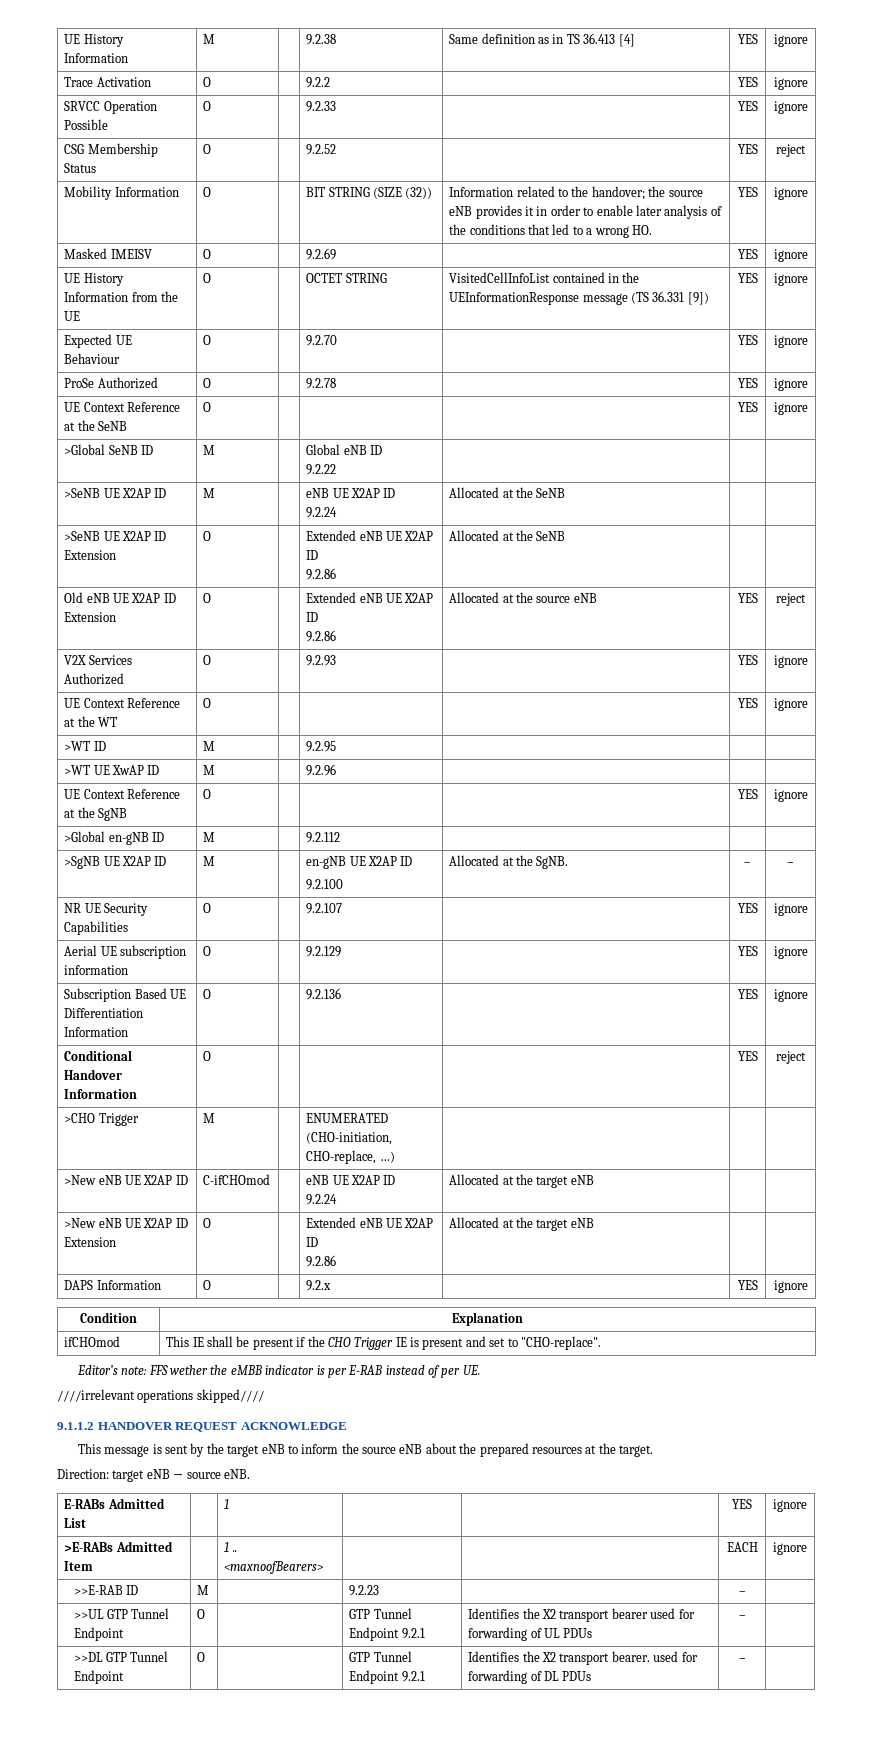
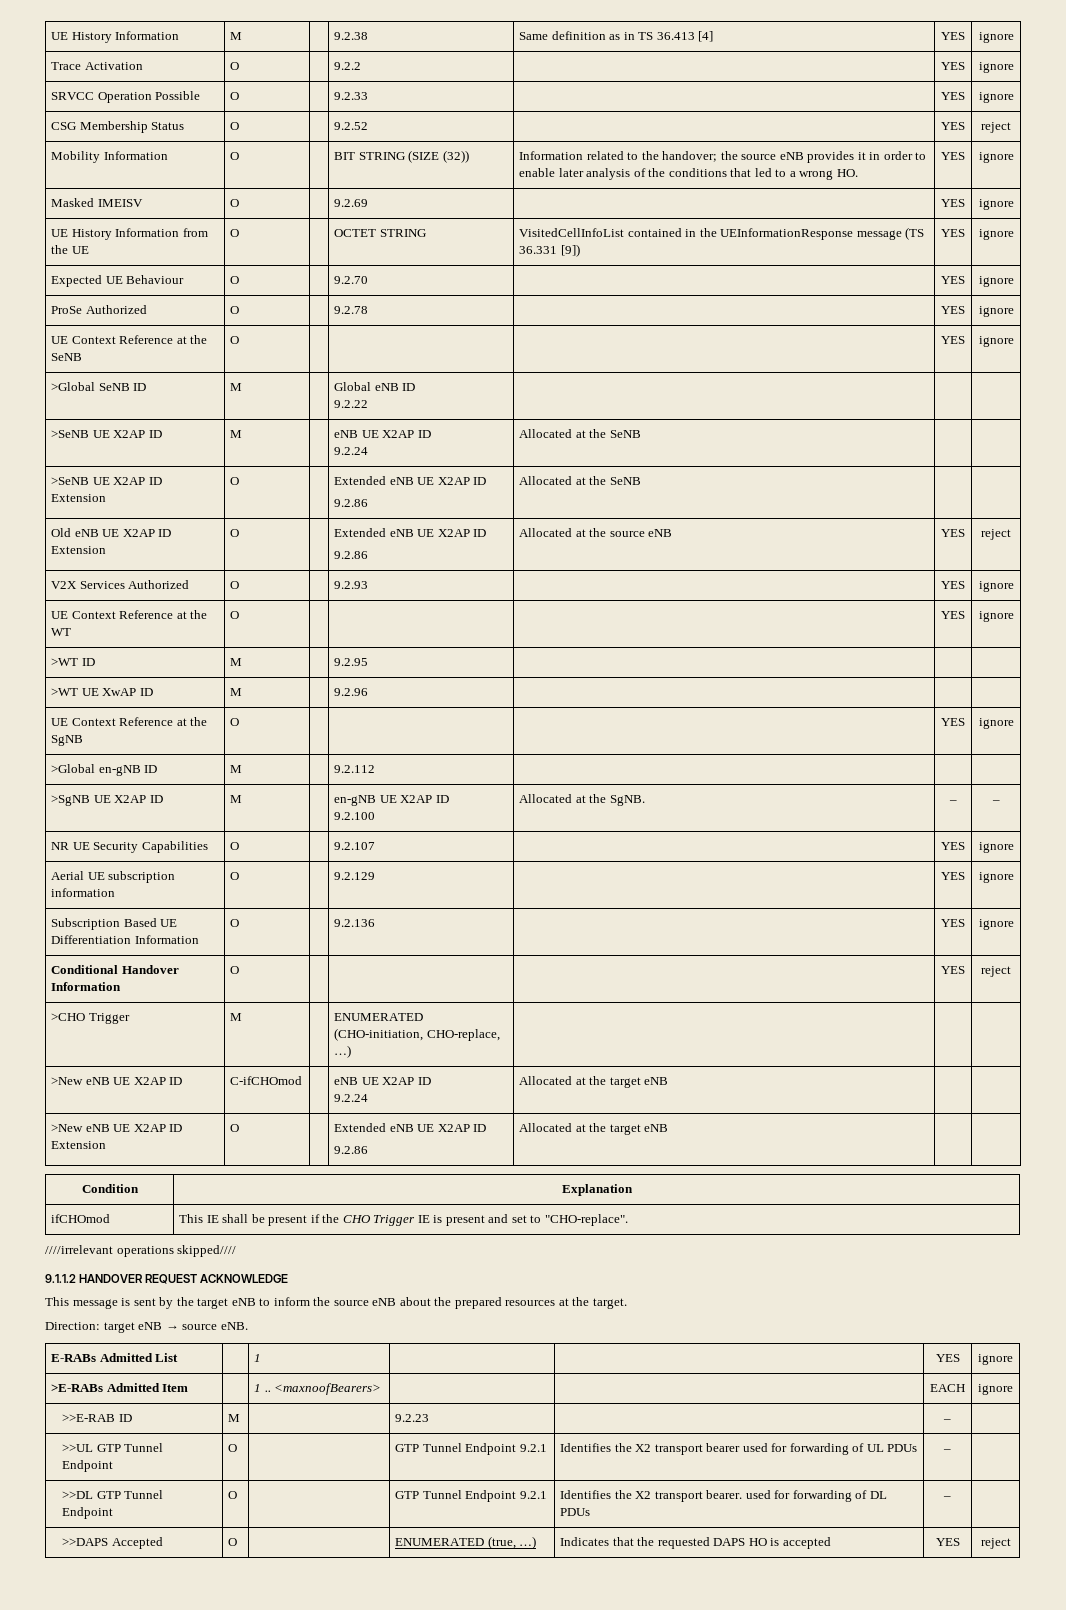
[64,1280,161,1290] [203,1280,212,1290] [306,1280,332,1291] [737,1280,758,1290] [773,1280,808,1293] // DAPS Information | O | | 9.2.x | | YES | ignore -> (669, 1128) none
[76,1365,480,1378] // Editor’s note: FFS wether the eMBB indicator is per E-RAB instead of per UE. -> (628, 1220) none
(746, 1660) none -> [62,1537,163,1549] [228,1538,238,1546] [395,1536,537,1549] [560,1537,831,1549] [935,1538,960,1546] [980,1538,1011,1549] // >>DAPS Accepted | O | | ENUMERATED (true, …) | Indicates that the requested DAPS HO is accepted | YES | reject

